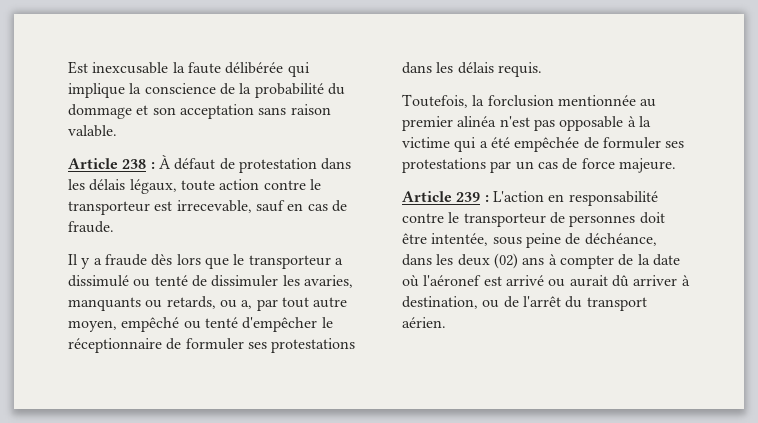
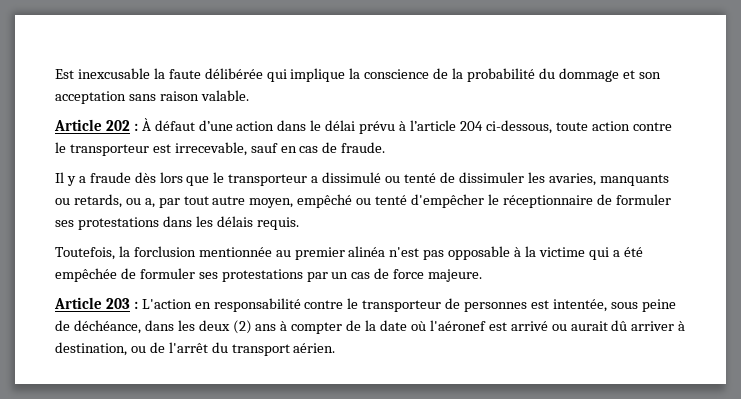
[122,159,147,169] 238 -> [105,120,130,131] 202
[219,158,352,173] [68,179,177,194] de protestation dans les délais légaux, -> [198,120,552,134] d’une action dans le délai prévu à l’article 204 ci-dessous,
[456,192,481,202] 239 -> [105,298,130,309] 203
[639,212,665,224] [402,233,427,244] doit être -> [531,300,550,309] est
[493,253,518,269] (02) -> [232,320,252,334] (2)

